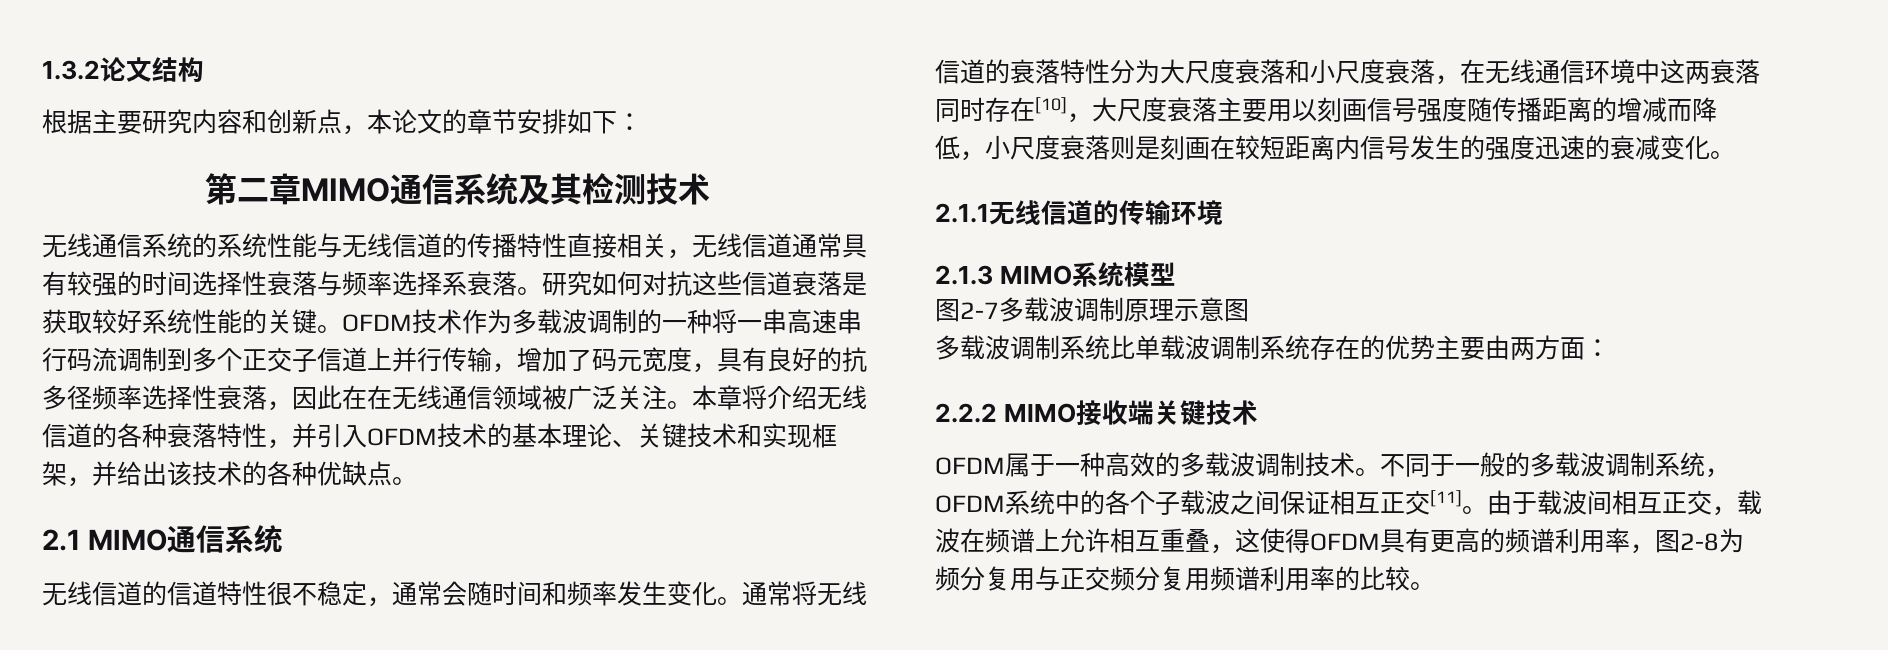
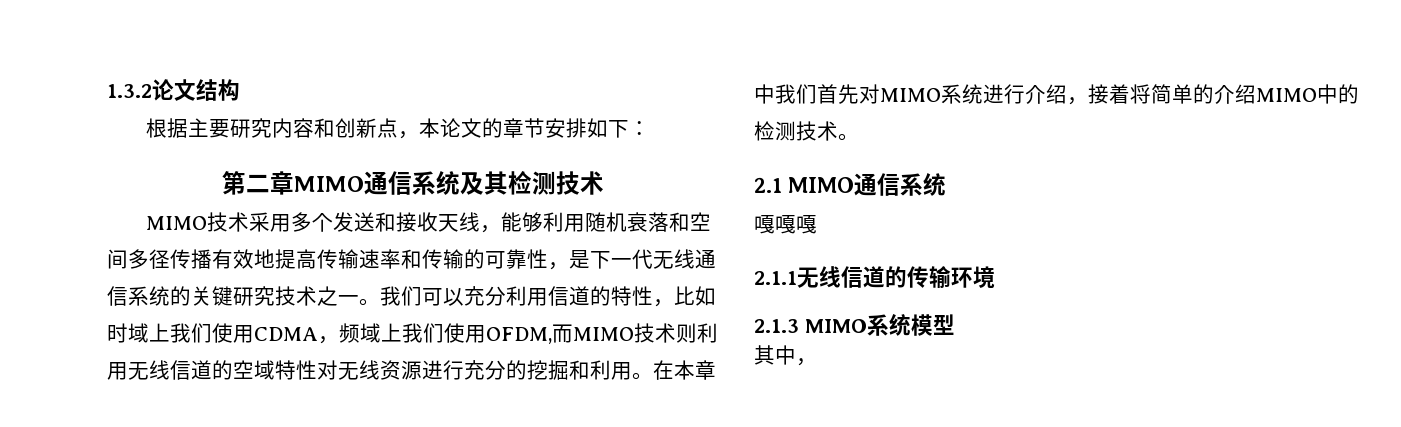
[42,233,867,259] [42,271,867,296] [42,309,862,334] [42,347,867,373] [42,385,867,411] [42,423,837,449] [42,461,392,487] 无线通信系统的系统性能与无线信道的传播特性直接相关，无线信道通常具有较强的时间选择性衰落与频率选择系衰落。研究如何对抗这些信道衰落是获取较好系统性能的关键。OFDM技术作为多载波调制的一种将一串高速串行码流调制到多个正交子信道上并行传输，增加了码元宽度，具有良好的抗多径频率选择性衰落，因此在在无线通信领域被广泛关注。本章将介绍无线信道的各种衰落特性，并引入OFDM技术的基本理论、关键技术和实现框架，并给出该技术的各种优缺点 -> [146,212,712,233] [107,249,716,270] [107,286,716,307] [107,323,718,344] [107,360,716,380] [754,84,1359,105] [754,121,838,141] MIMO技术采用多个发送和接收天线，能够利用随机衰落和空间多径传播有效地提高传输速率和传输的可靠性，是下一代无线通信系统的关键研究技术之一。我们可以充分利用信道的特性，比如时域上我们使用CDMA，频域上我们使用OFDM,而MIMO技术则利用无线信道的空域特性对无线资源进行充分的挖掘和利用。在本章中我们首先对MIMO系统进行介绍，接着将简单的介绍MIMO中的检测技术
[42,581,867,607] [935,59,1760,85] [935,97,1717,123] [935,135,1735,161] 无线信道的信道特性很不稳定，通常会随时间和频率发生变化。通常将无线信道的衰落特性分为大尺度衰落和小尺度衰落，在无线通信环境中这两衰落同时存在[10]，大尺度衰落主要用以刻画信号强度随传播距离的增减而降低，小尺度衰落则是刻画在较短距离内信号发生的强度迅速的衰减变化。 -> [754,215,817,234] 嘎嘎嘎
[935,297,1249,322] [935,335,1610,360] [935,400,1258,426] [935,452,1730,478] [935,490,1762,516] [935,528,1744,554] [935,566,1435,591] 图2-7多载波调制原理示意图 // 多载波调制系统比单载波调制系统存在的优势主要由两方面： // 2.2.2 MIMO接收端关键技术 // OFDM属于一种高效的多载波调制技术。不同于一般的多载波调制系统，OFDM系统中的各个子载波之间保证相互正交[11]。由于载波间相互正交，载波在频谱上允许相互重叠，这使得OFDM具有更高的频谱利用率，图2-8为频分复用与正交频分复用频谱利用率的比较。 -> [754,345,817,366] 其中，

